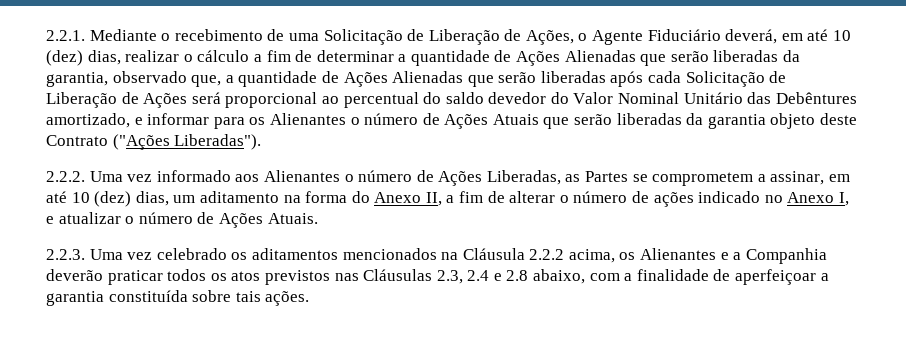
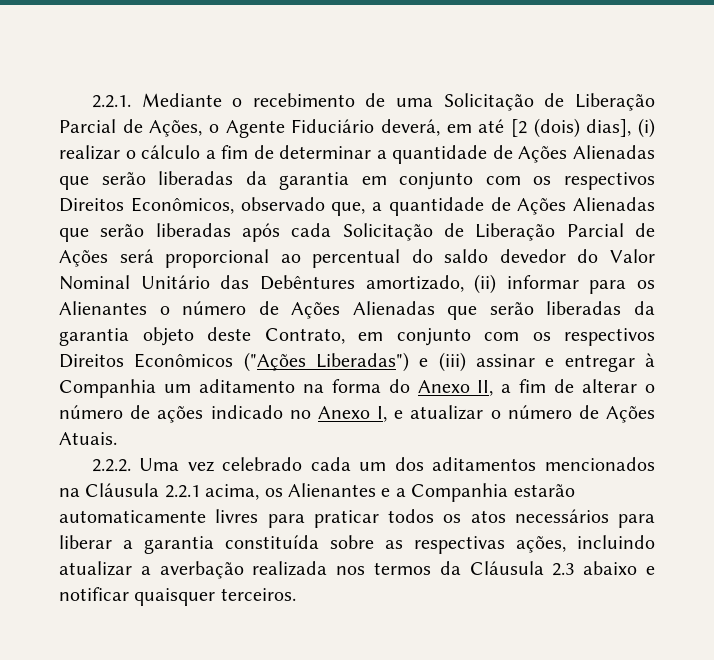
(500, 37) none -> [59,119,116,133] Parcial
[833,30,852,41] [46,50,121,66] 10 (dez) dias, -> [511,118,655,138] [2 (dois) dias], (i)
[46,72,108,87] garantia, -> [279,172,655,190] [59,197,234,214] garantia em conjunto com os respectivos Direitos Econômicos,
(117, 100) none -> [566,223,624,237] Parcial
[134,117,143,125] e -> [474,274,497,294] (ii)
[492,114,539,125] Atuais -> [352,301,435,315] Alienadas
[46,134,262,150] [46,170,851,186] [46,191,169,207] Contrato ("Ações Liberadas"). // 2.2.2. Uma vez informado aos Alienantes o número de Ações Liberadas, as Partes se comprometem a assinar, em até 10 (dez) dias, -> [264,328,655,346] [59,352,655,372] [59,379,156,398] Contrato, em conjunto com os respectivos Direitos Econômicos ("Ações Liberadas") e (iii) assinar e entregar à Companhia
[46,249,85,260] 2.2.3. -> [91,459,131,472] 2.2.2.
[231,252,248,260] os -> [310,457,424,471] cada um dos
[529,249,565,260] 2.2.2 -> [164,485,200,498] 2.2.1
[46,269,829,285] [46,290,310,306] deverão praticar todos os atos previstos nas Cláusulas 2.3, 2.4 e 2.8 abaixo, com a finalidade de aperfeiçoar a garantia constituída sobre tais ações. -> [513,484,575,497] [59,509,655,528] [59,535,655,554] [59,561,655,579] [59,587,296,606] estarão automaticamente livres para praticar todos os atos necessários para liberar a garantia constituída sobre as respectivas ações, incluindo atualizar a averbação realizada nos termos da Cláusula 2.3 abaixo e notificar quaisquer terceiros.

